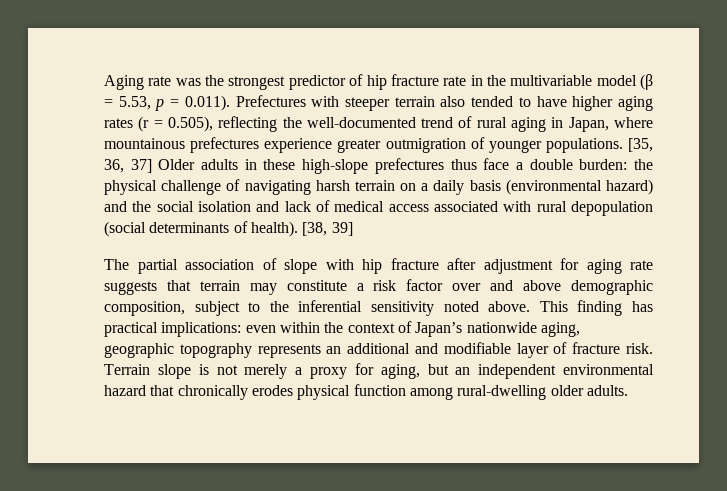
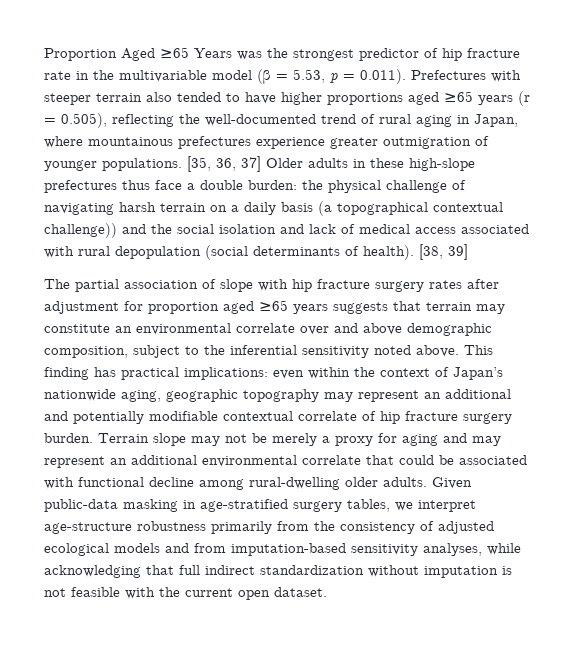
[104,75,172,90] Aging rate -> [44,47,232,61] Proportion Aged ≥65 Years
[618,96,653,111] [104,118,133,128] aging rates -> [327,91,513,105] proportions aged ≥65 years
[505,179,653,195] (environmental hazard) -> [318,201,503,216] [44,223,117,238] (a topographical contextual challenge))
(439, 264) none -> [375,280,462,292] surgery rates
[586,259,653,274] aging rate -> [148,300,328,314] proportion aged ≥65 years
[356,279,444,291] a risk factor -> [115,323,295,335] an environmental correlate
[257,344,321,358] represents -> [324,390,419,402] may represent
[443,342,653,358] [104,363,654,379] [104,384,628,400] modifiable layer of fracture risk. Terrain slope is not merely a proxy for aging, but an independent environmental hazard that chronically erodes physical function among rural-dwelling older adults. -> [73,411,512,424] [44,433,501,446] [44,455,527,468] [44,477,472,490] [44,499,476,512] [44,521,494,534] [44,543,521,556] [44,565,512,578] [44,587,327,600] potentially modifiable contextual correlate of hip fracture surgery burden. Terrain slope may not be merely a proxy for aging and may represent an additional environmental correlate that could be associated with functional decline among rural-dwelling older adults. Given public-data masking in age-stratified surgery tables, we interpret age-structure robustness primarily from the consistency of adjusted ecological models and from imputation-based sensitivity analyses, while acknowledging that full indirect standardization without imputation is not feasible with the current open dataset.

